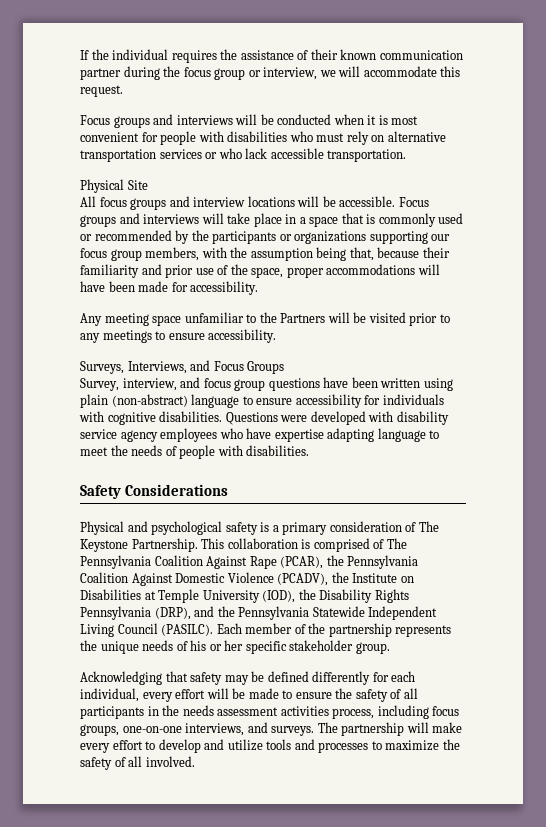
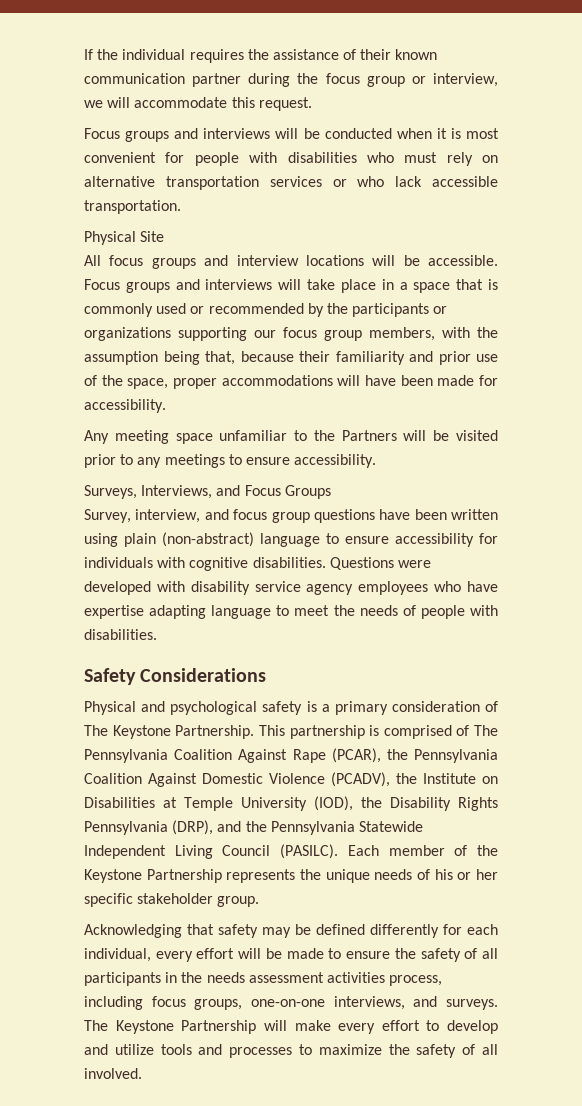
[227,538,298,549] collaboration -> [289,725,365,739] partnership
[328,623,392,637] partnership -> [84,869,222,883] Keystone Partnership
[341,722,405,736] partnership -> [115,1020,257,1034] Keystone Partnership

